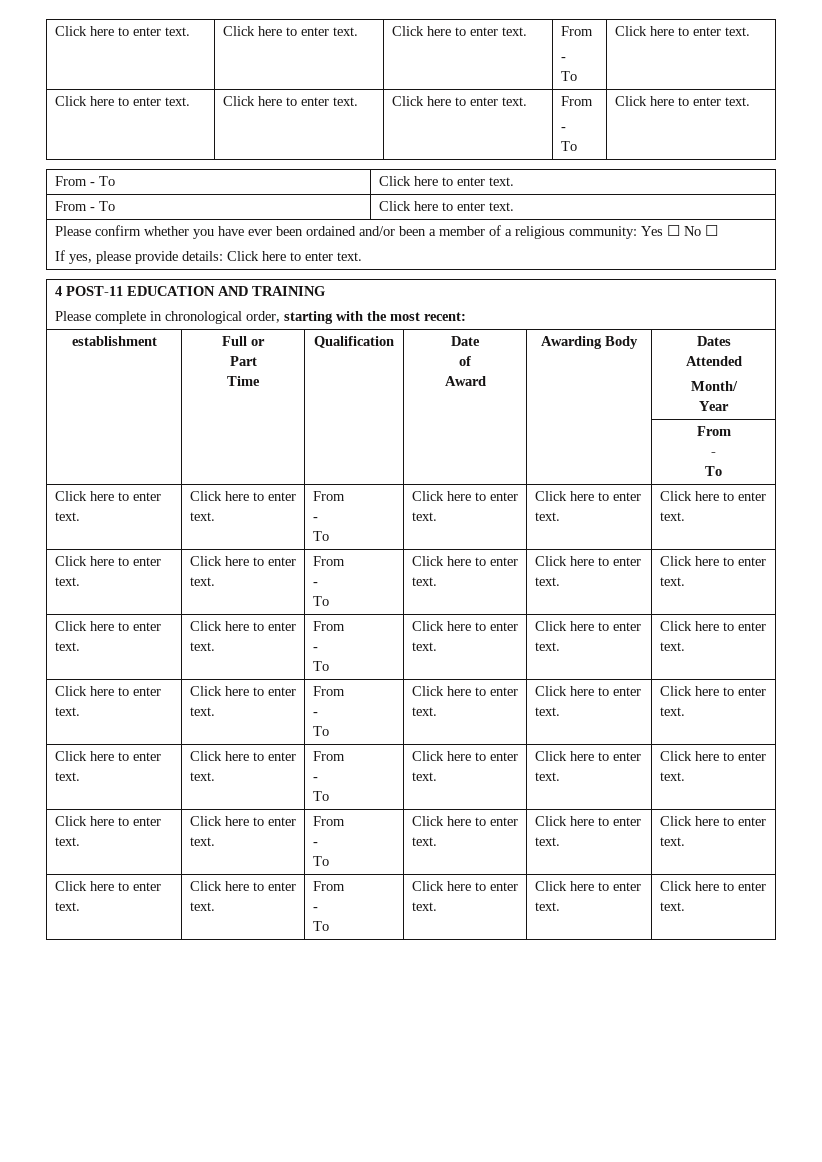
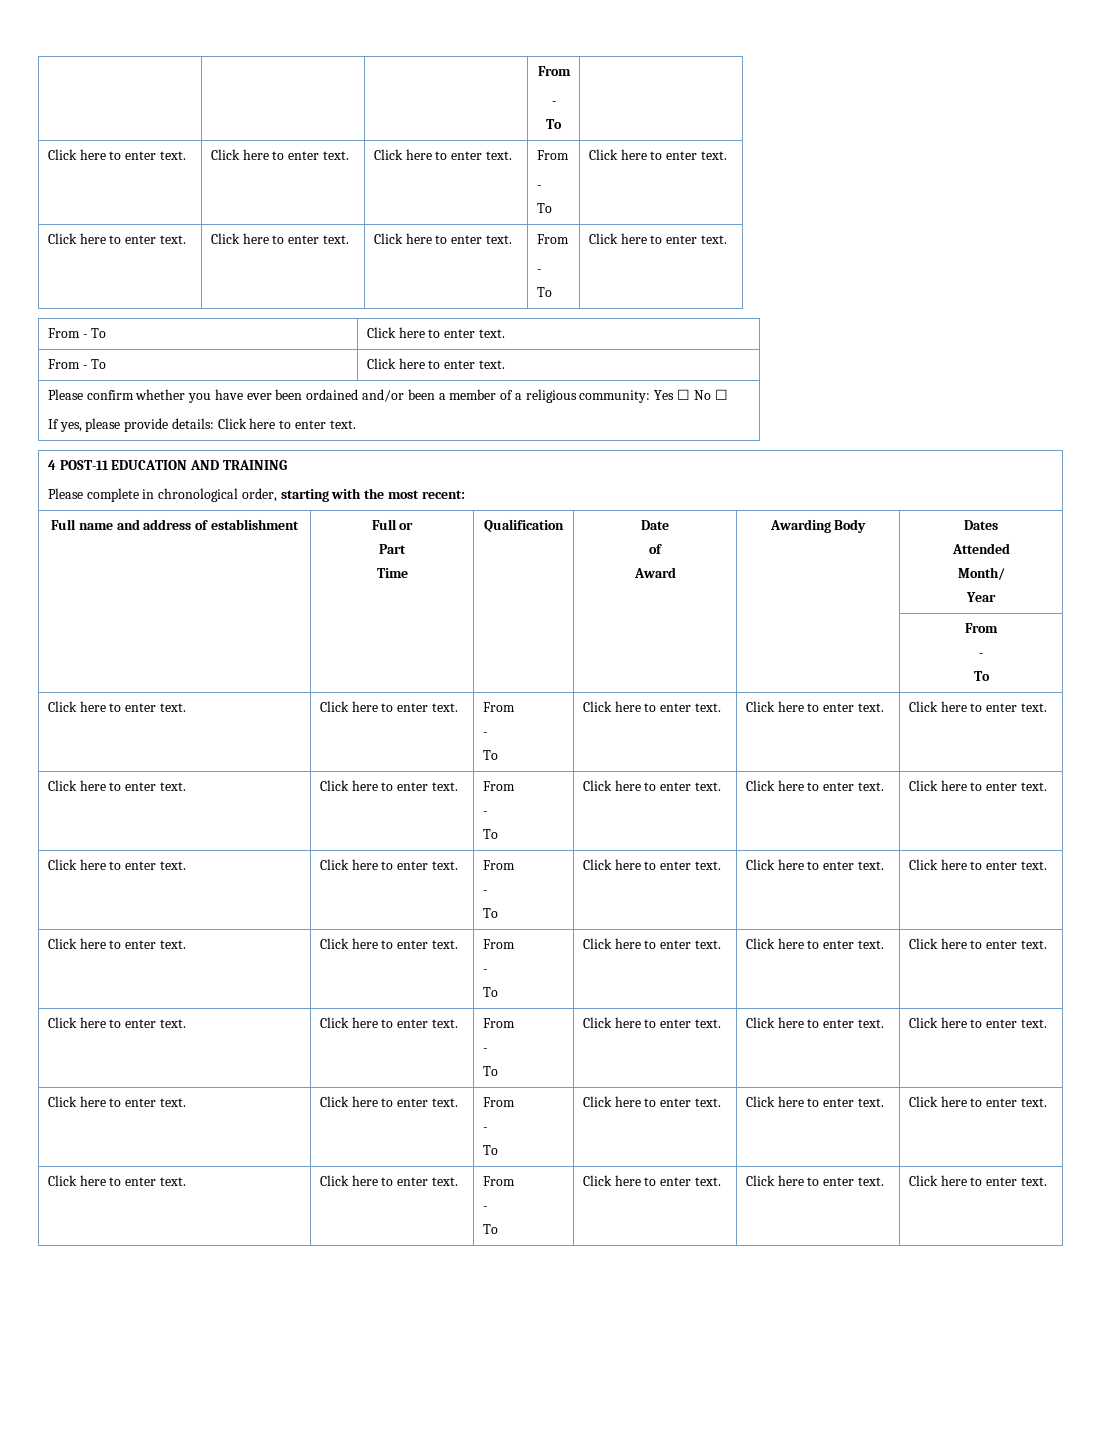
(54, 31) none -> [537,66,571,76] [551,101,556,105] [546,119,562,129] | | | From // - // To | //
(466, 316) none -> [51,519,209,530] Full name and address of

